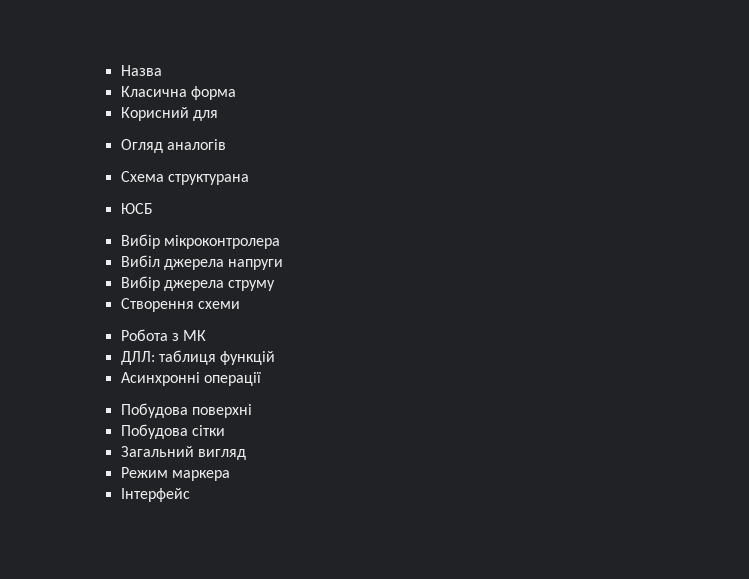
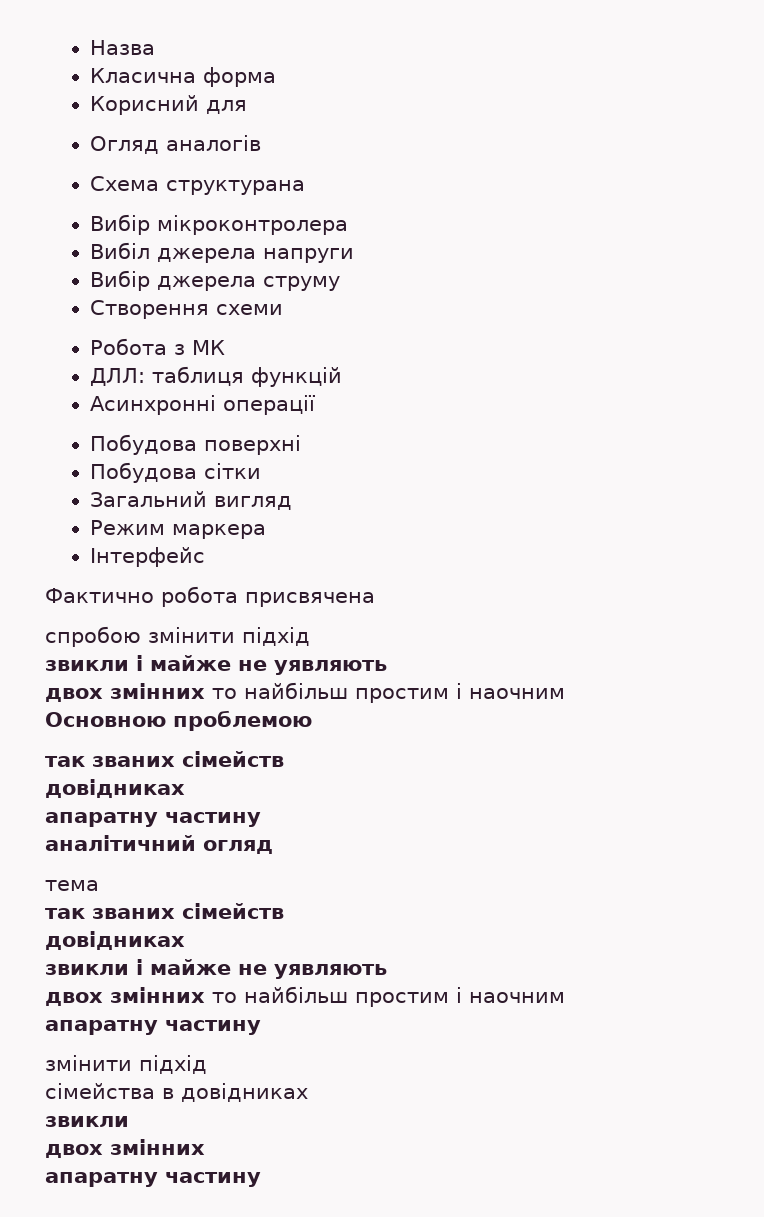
[120,203,153,214] // ЮСБ -> (306, 187) none
(190, 495) none -> [45,586,375,607] [45,626,310,647] [45,655,387,675] [45,682,565,703] [45,710,312,731] [45,751,284,767] [45,779,185,798] [45,812,261,827] [45,835,273,854] [45,880,99,891] [45,903,284,919] [45,931,185,950] [45,959,387,979] [45,986,565,1007] [45,1020,261,1035] [45,1055,207,1074] [45,1083,308,1102] [45,1116,129,1127] [45,1139,205,1158] [45,1172,261,1187] // Фактично робота присвячена // спробою змінити підхід // звикли і майже не уявляють // двох змінних то найбільш простим і наочним // Основною проблемою // так званих сімейств // довідниках // апаратну частину // аналітичний огляд // тема // так званих сімейств // довідниках // звикли і майже не уявляють // двох змінних то найбільш простим і наочним // апаратну частину // змінити підхід // сімейства в довідниках // звикли // двох змінних // апаратну частину

